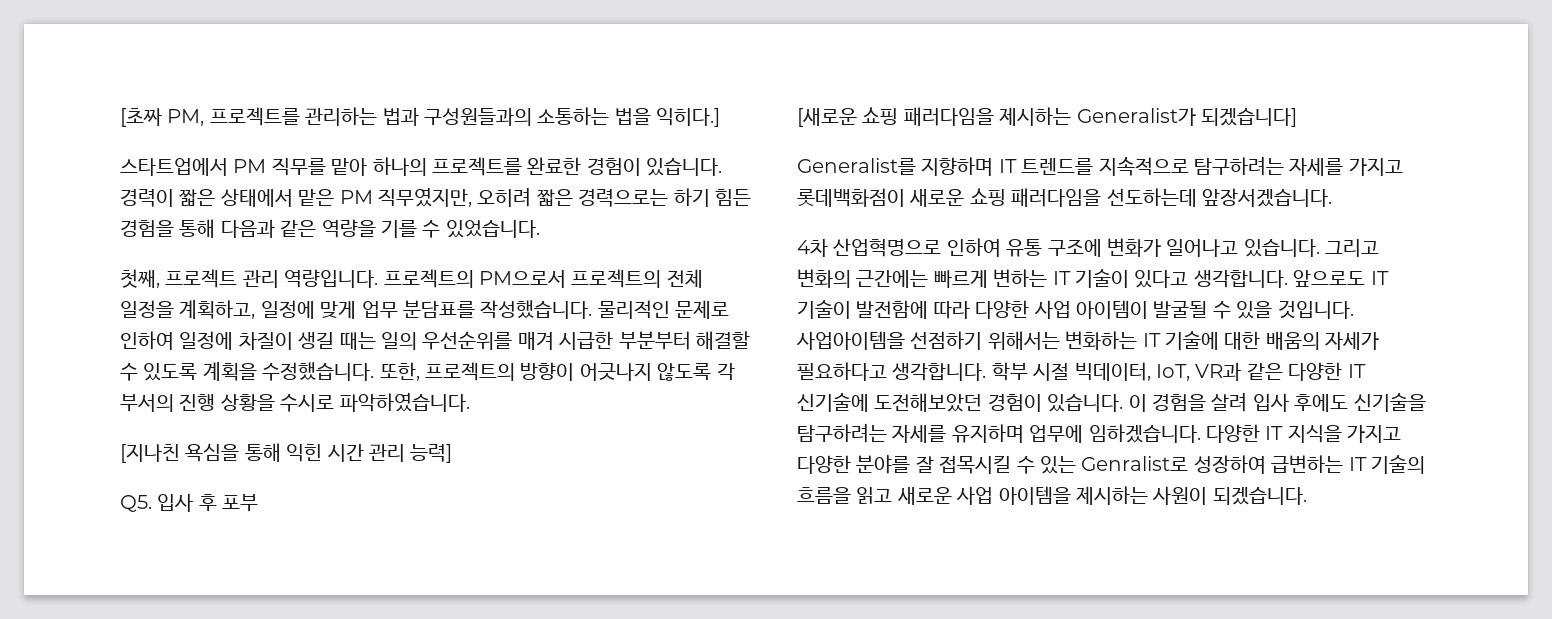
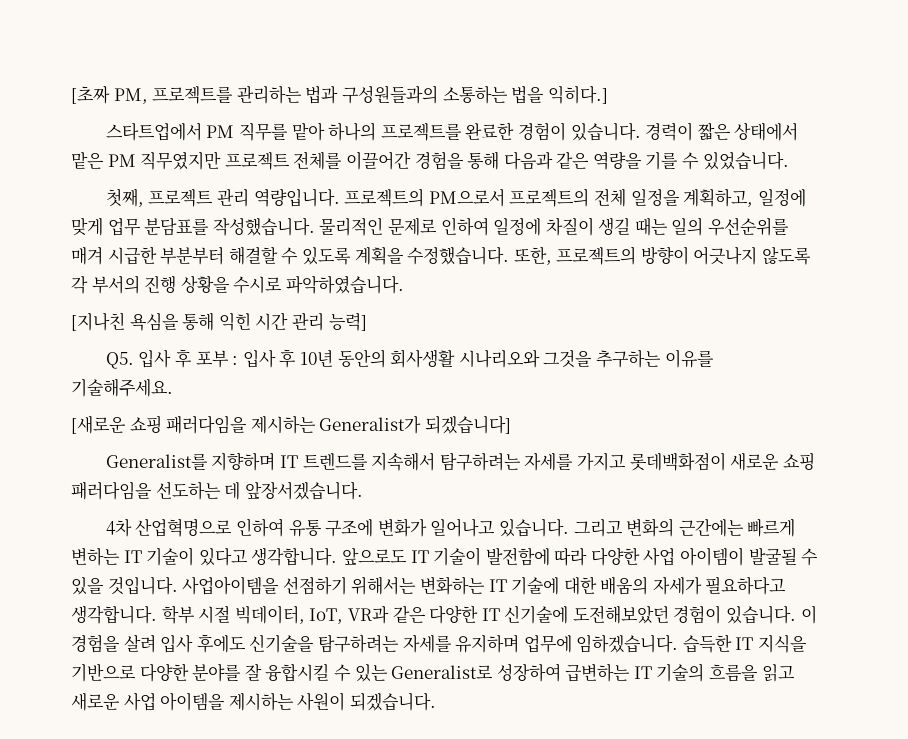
[378,187,751,207] 직무였지만, 오히려 짧은 경력으로는 하기 힘든 -> [140,151,411,170] 직무였지만 프로젝트 전체를 이끌어간
(259, 503) none -> [232,349,714,368] [71,378,173,397] : 입사 후 10년 동안의 회사생활 시나리오와 그것을 추구하는 이유를 기술해주세요.
[1098,156,1189,176] 지속적으로 -> [371,452,436,471] 지속해서
[1106,188,1197,207] 선도하는데 -> [155,481,241,500] 선도하는 데
[1206,424,1260,443] 다양한 -> [682,634,732,653] 습득한
[1347,425,1402,443] 가지고 -> [71,664,136,682] 기반으로
[939,455,1012,474] 접목시킬 -> [265,663,330,682] 융합시킬
[1081,456,1189,471] Genralist로 -> [391,665,494,679] Generalist로

